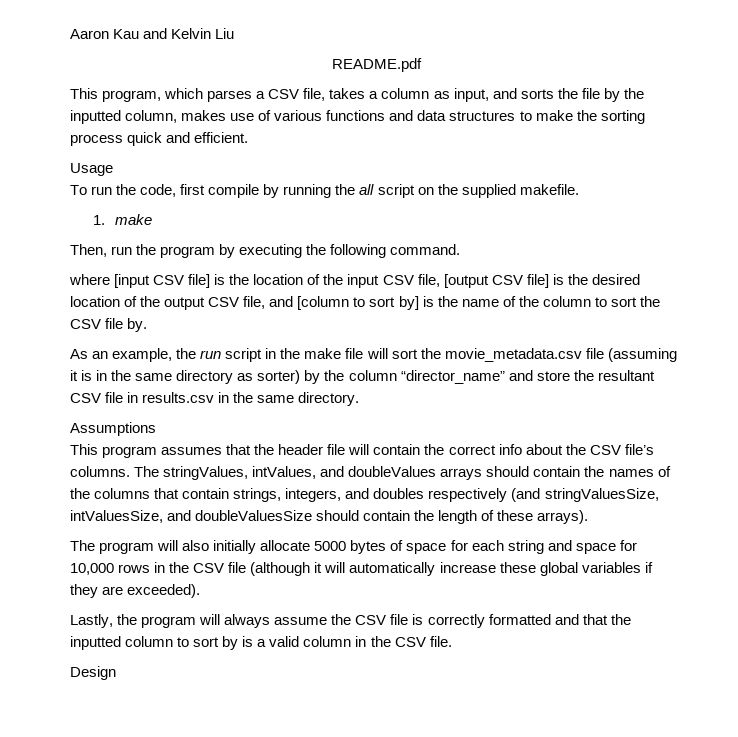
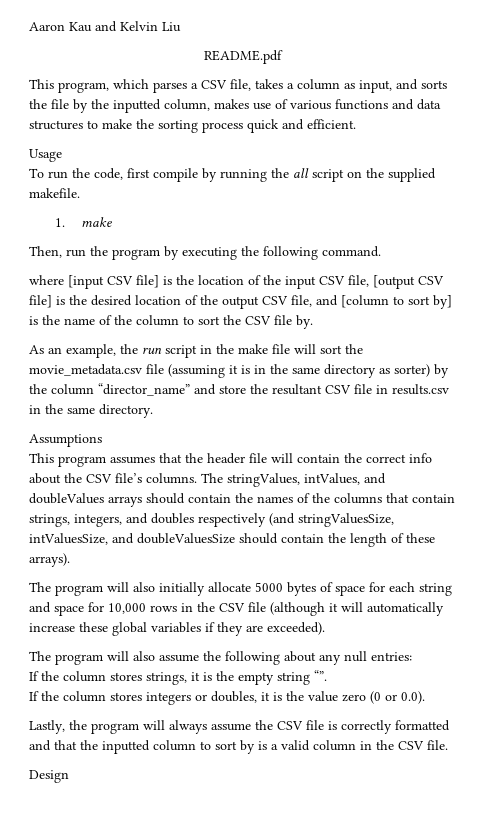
(201, 591) none -> [29,651,412,665] [29,670,327,685] [29,691,425,705] // The program will also assume the following about any null entries: // If the column stores strings, it is the empty string “”. // If the column stores integers or doubles, it is the value zero (0 or 0.0).

